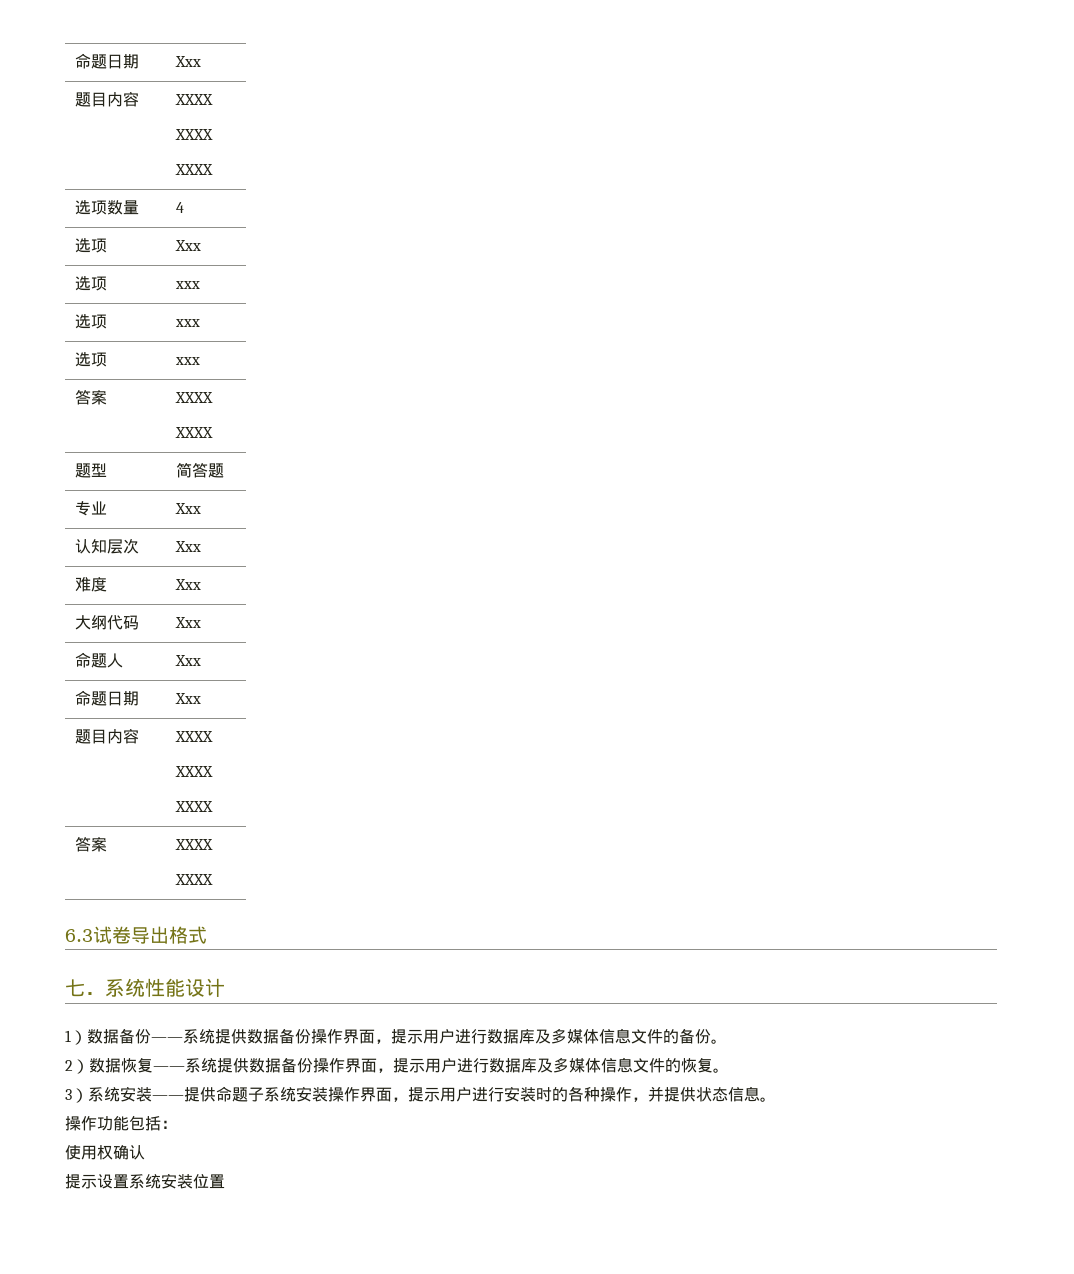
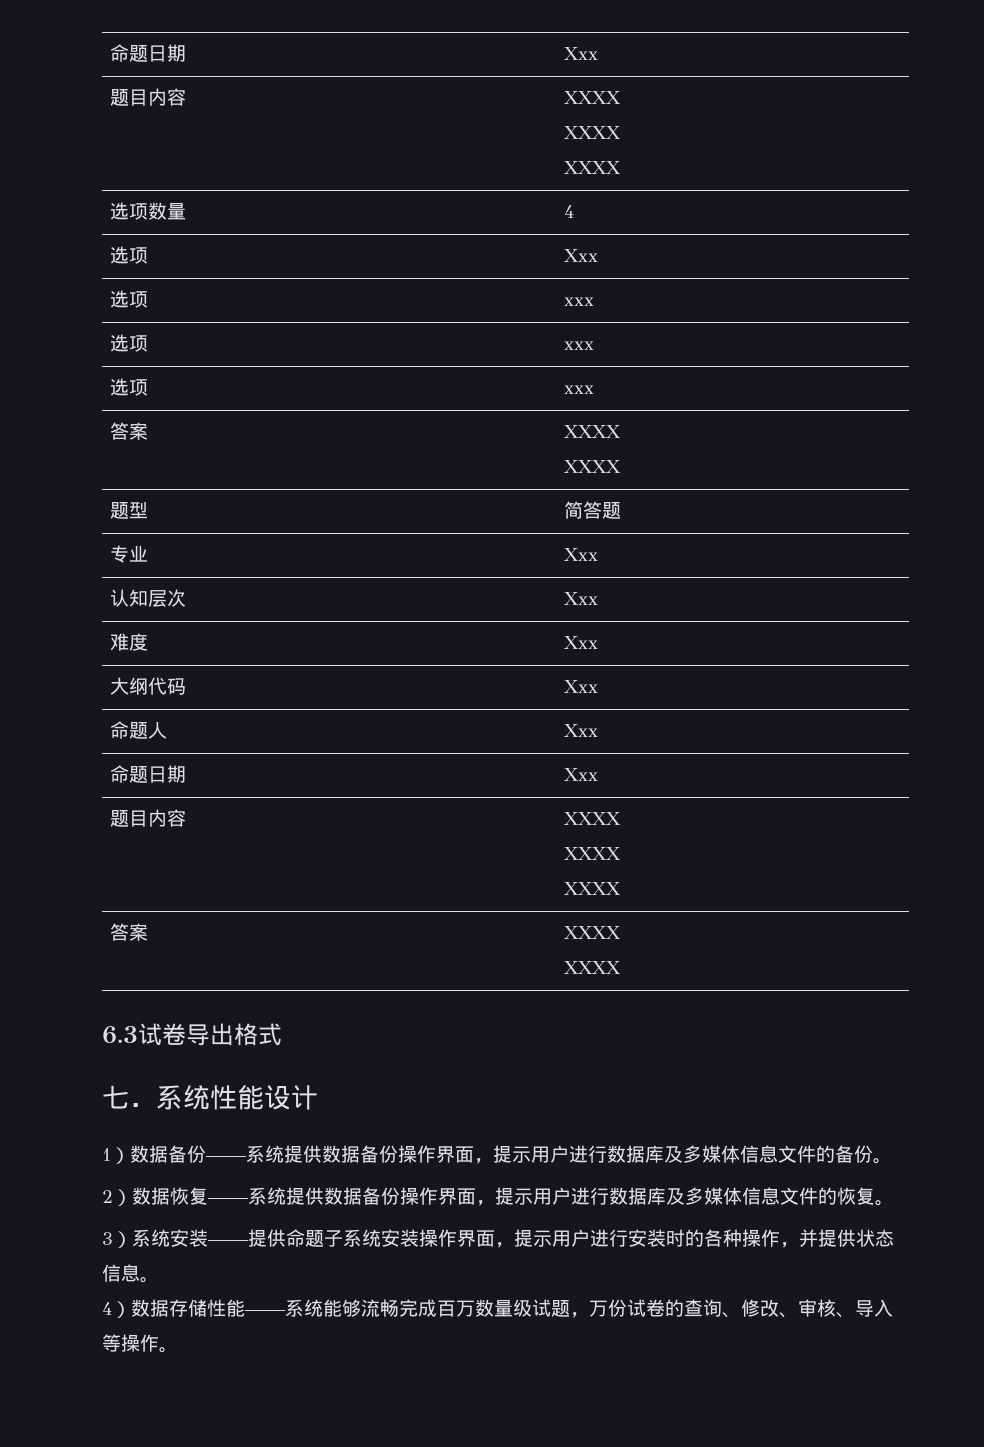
[65,1115,177,1131] [65,1145,145,1160] [65,1173,225,1189] 操作功能包括： // 使用权确认 // 提示设置系统安装位置 -> [102,1299,893,1318] [102,1334,178,1353] 4）数据存储性能——系统能够流畅完成百万数量级试题，万份试卷的查询、修改、审核、导入等操作。

